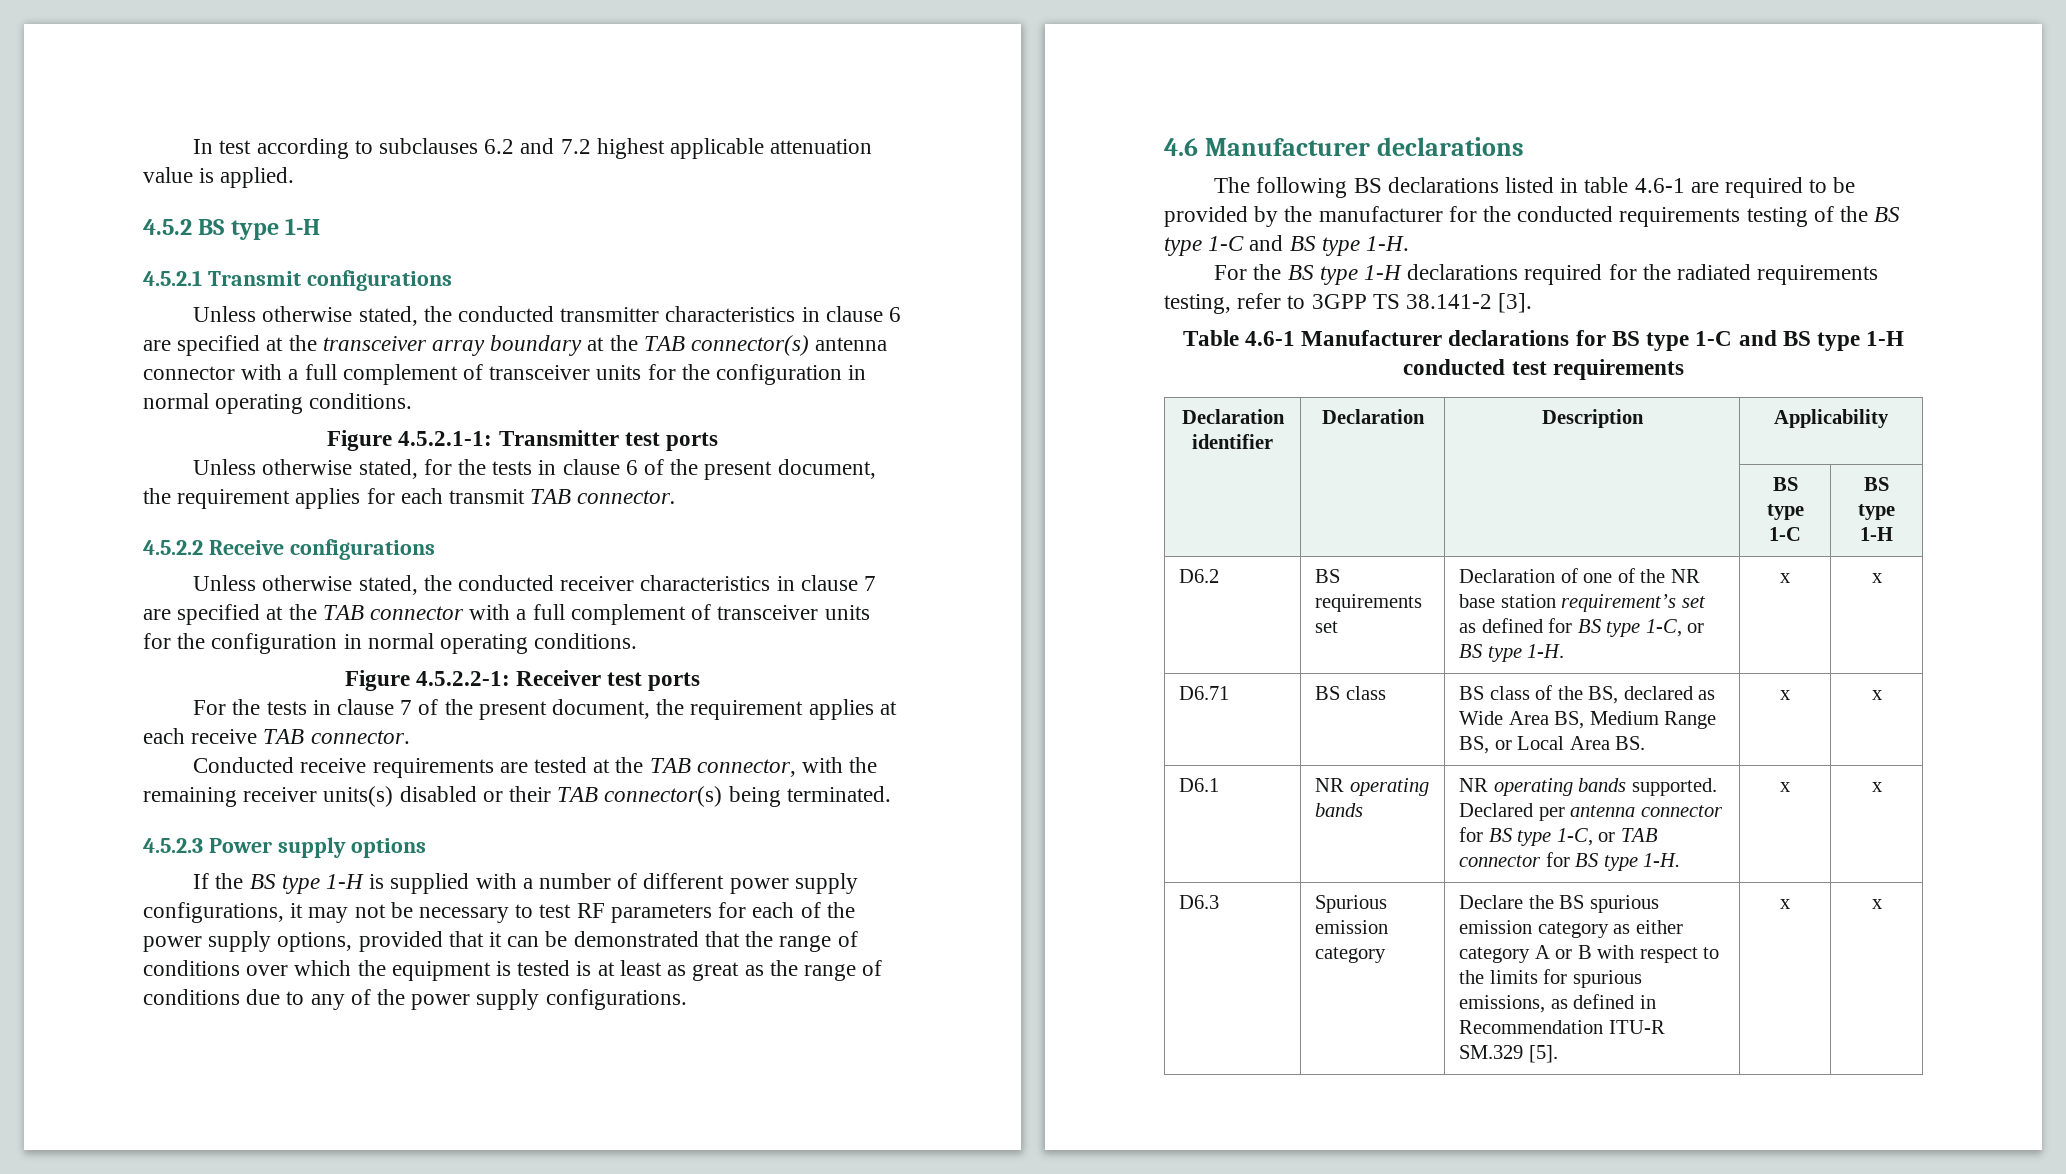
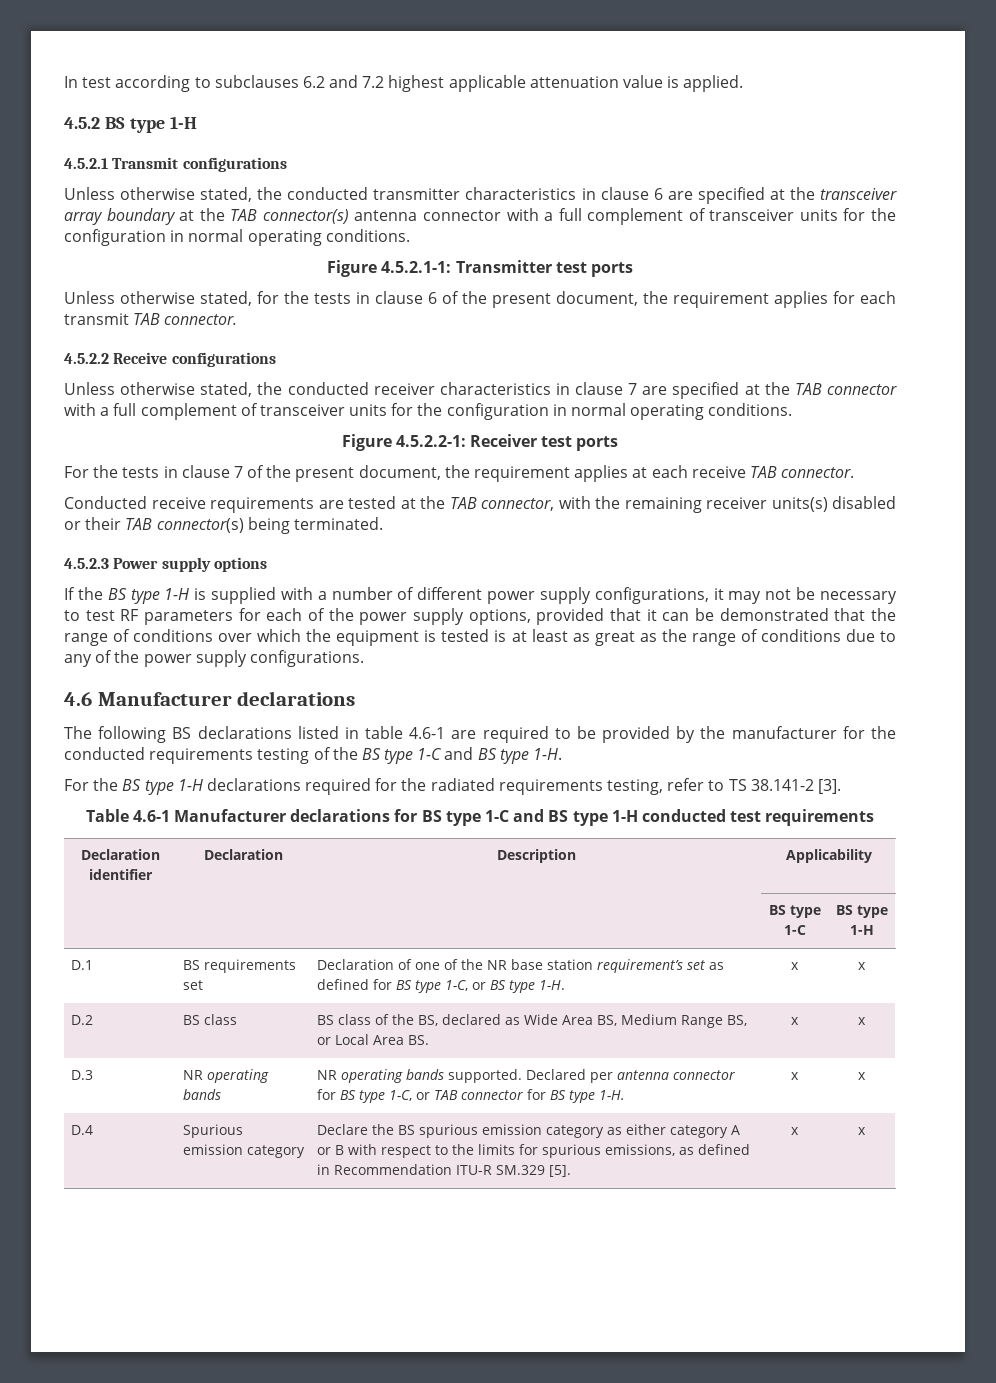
[1311,294,1367,309] 3GPP -> (725, 785) none
[1179,569,1220,583] D6.2 -> [70,960,93,970] D.1
[1179,686,1230,700] D6.71 -> [70,1015,93,1025] D.2
[1179,778,1220,792] D6.1 -> [70,1070,93,1080] D.3
[1179,895,1220,909] D6.3 -> [70,1125,93,1135] D.4

